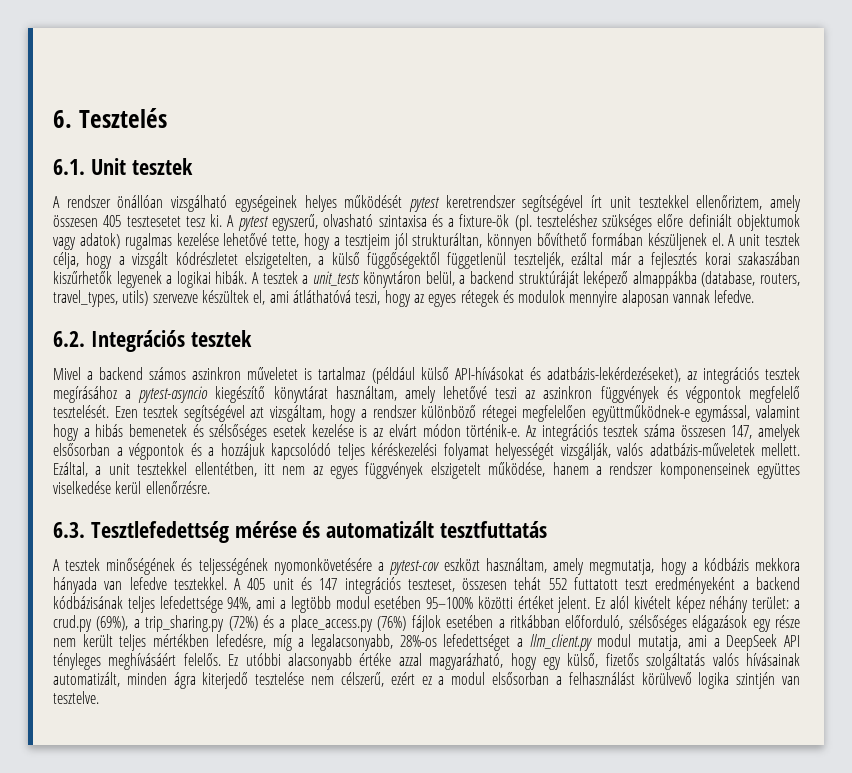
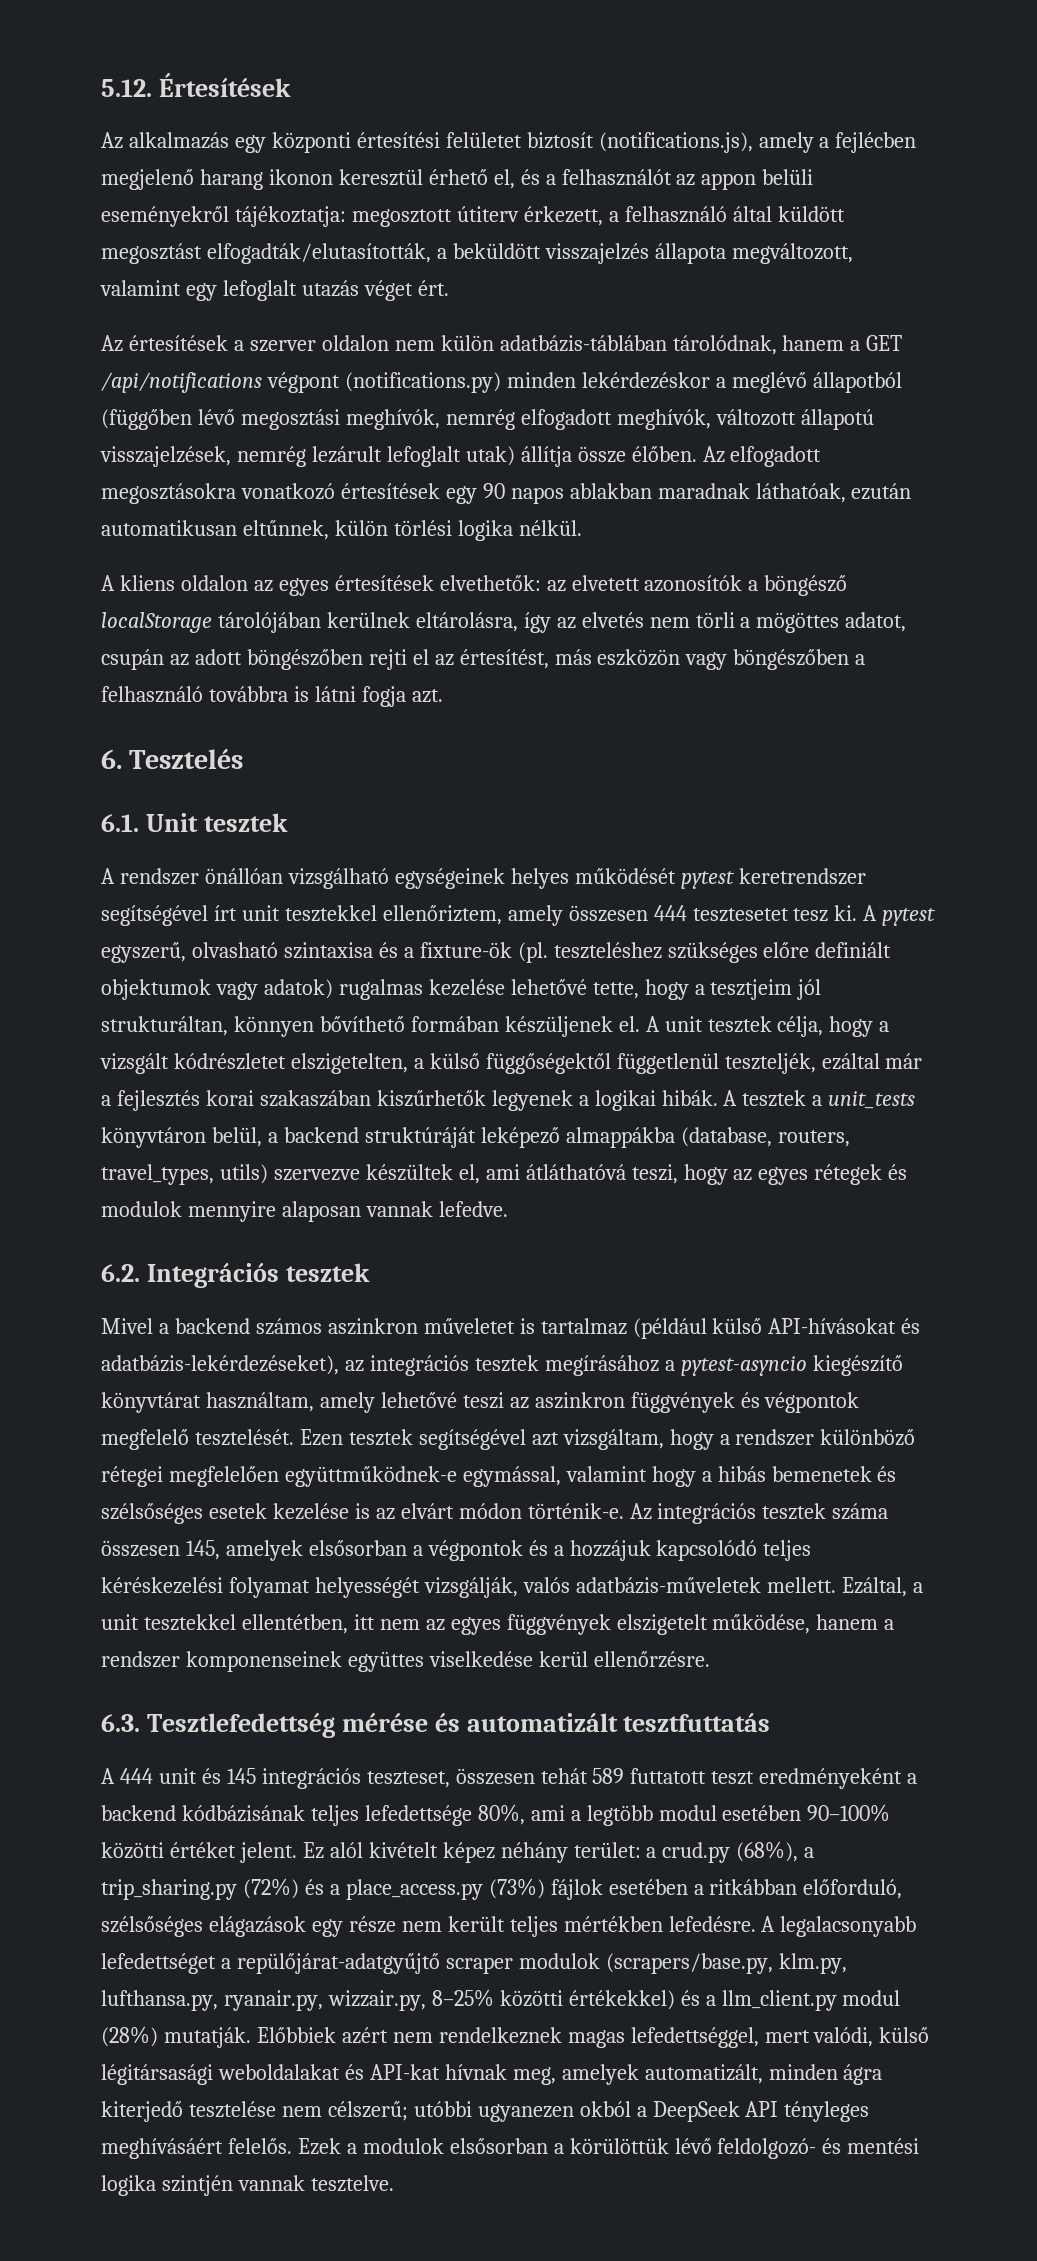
(53, 119) none -> [101,73,291,97] [101,132,917,153] [101,169,814,190] [101,206,845,227] [101,243,853,264] [100,280,449,301] [101,335,903,355] [101,372,902,393] [101,409,874,430] [100,446,822,467] [101,483,912,504] [101,520,582,541] [101,575,848,596] [101,612,907,633] [101,649,866,670] [101,686,443,707] 5.12. Értesítések // Az alkalmazás egy központi értesítési felületet biztosít (notifications.js), amely a fejlécben megjelenő harang ikonon keresztül érhető el, és a felhasználót az appon belüli eseményekről tájékoztatja: megosztott útiterv érkezett, a felhasználó által küldött megosztást elfogadták/elutasították, a beküldött visszajelzés állapota megváltozott, valamint egy lefoglalt utazás véget ért. // Az értesítések a szerver oldalon nem külön adatbázis-táblában tárolódnak, hanem a GET /api/notifications végpont (notifications.py) minden lekérdezéskor a meglévő állapotból (függőben lévő megosztási meghívók, nemrég elfogadott meghívók, változott állapotú visszajelzések, nemrég lezárult lefoglalt utak) állítja össze élőben. Az elfogadott megosztásokra vonatkozó értesítések egy 90 napos ablakban maradnak láthatóak, ezután automatikusan eltűnnek, külön törlési logika nélkül. // A kliens oldalon az egyes értesítések elvethetők: az elvetett azonosítók a böngésző localStorage tárolójában kerülnek eltárolásra, így az elvetés nem törli a mögöttes adatot, csupán az adott böngészőben rejti el az értesítést, más eszközön vagy böngészőben a felhasználó továbbra is látni fogja azt. //
[103,215,122,227] 405 -> [653,905,687,921] 444
[731,425,753,439] 147, -> [185,1540,220,1560] 145,
[65,558,800,575] [53,577,266,594] tesztek minőségének és teljességének nyomonkövetésére a pytest-cov eszközt használtam, amely megmutatja, hogy a kódbázis mekkora hányada van lefedve tesztekkel. A 405 -> [119,1768,153,1784] 444
[319,578,338,590] 147 -> [226,1768,256,1784] 145
[548,578,567,590] 552 -> [592,1768,625,1784] 589
[227,597,252,611] 94%, -> [477,1804,525,1825] 80%,
[426,597,474,609] 95–100% -> [807,1804,891,1822] 90–100%
[96,616,129,631] (69%), -> [736,1841,799,1862] (68%),
[377,616,407,631] (76%) -> [488,1878,545,1899] (73%)
[215,634,707,651] lefedésre, míg a legalacsonyabb, 28%-os lefedettséget a llm_client.py modul mutatja, ami -> [668,1916,917,1937] [101,1953,847,1974] [101,1989,901,2011] [101,2026,930,2048] [101,2064,883,2085] [101,2101,631,2122] lefedésre. A legalacsonyabb lefedettséget a repülőjárat-adatgyűjtő scraper modulok (scrapers/base.py, klm.py, lufthansa.py, ryanair.py, wizzair.py, 8–25% közötti értékekkel) és a llm_client.py modul (28%) mutatják. Előbbiek azért nem rendelkeznek magas lefedettséggel, mert valódi, külső légitársasági weboldalakat és API-kat hívnak meg, amelyek automatizált, minden ágra kiterjedő tesztelése nem célszerű; utóbbi ugyanezen okból
[228,653,800,670] [53,672,692,689] Ez utóbbi alacsonyabb értéke azzal magyarázható, hogy egy külső, fizetős szolgáltatás valós hívásainak automatizált, minden ágra kiterjedő tesztelése nem célszerű, ezért ez a modul elsősorban a felhasználást körülvevő -> [297,2138,920,2159] Ezek a modulok elsősorban a körülöttük lévő feldolgozó- és mentési
[782,676,801,685] van -> [237,2175,305,2191] vannak

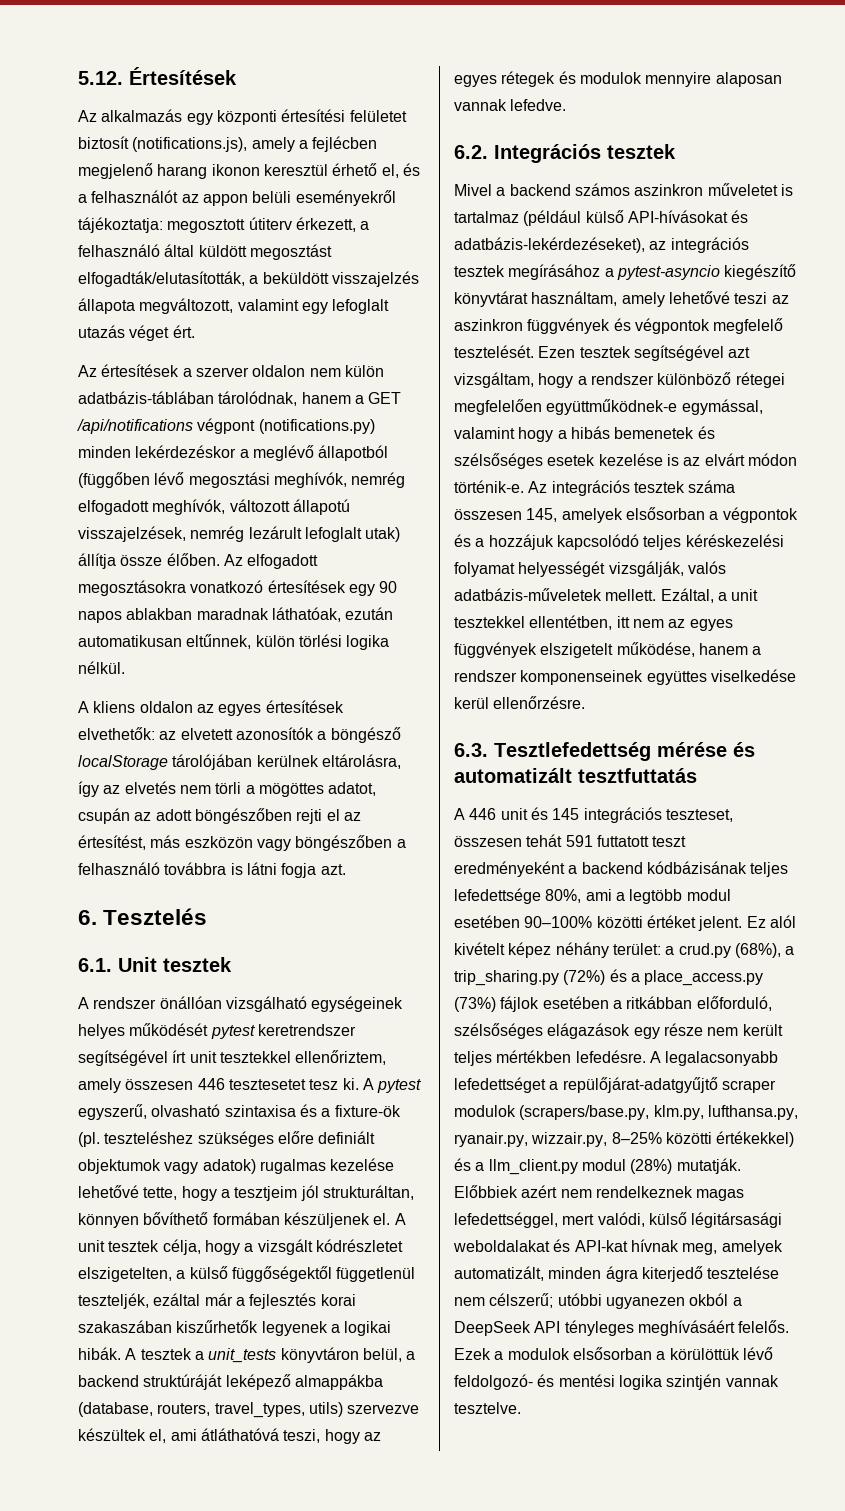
[653,905,687,921] 444 -> [197,1078,225,1090] 446
[119,1768,153,1784] 444 -> [469,808,497,820] 446
[592,1768,625,1784] 589 -> [565,835,593,847] 591

